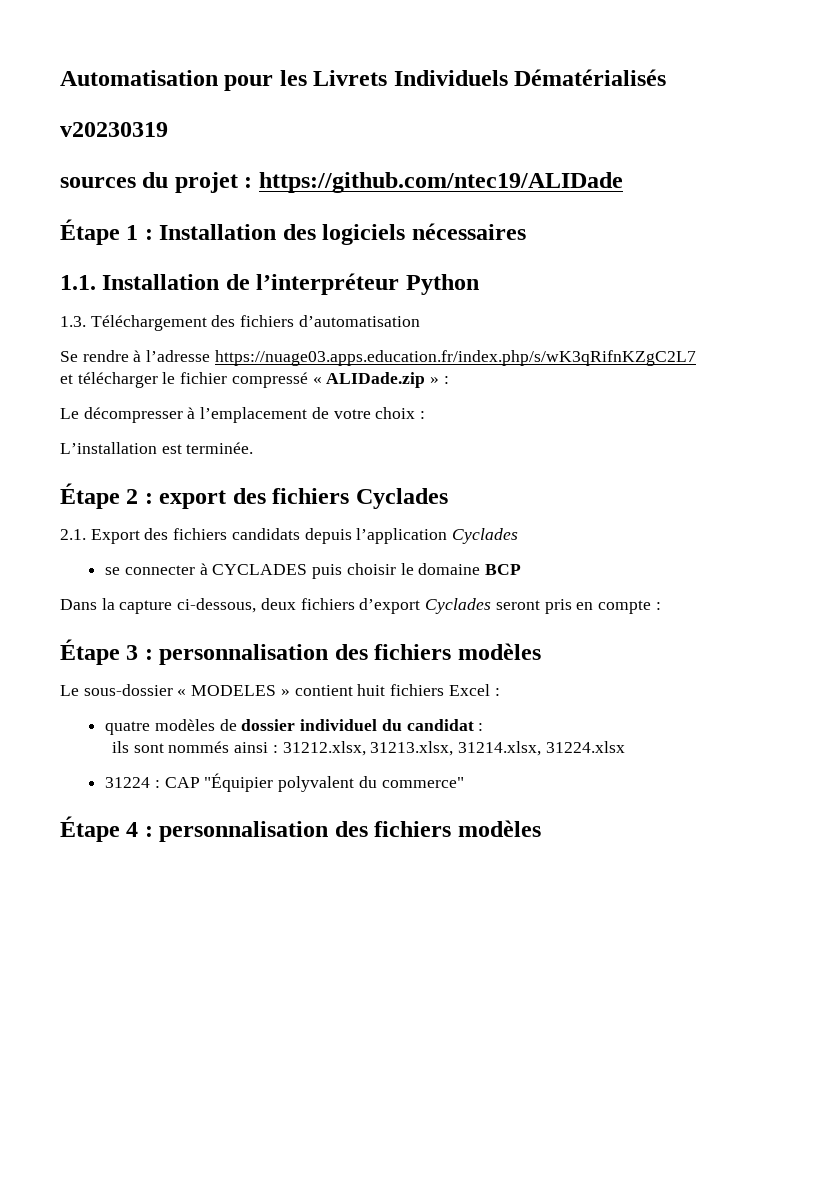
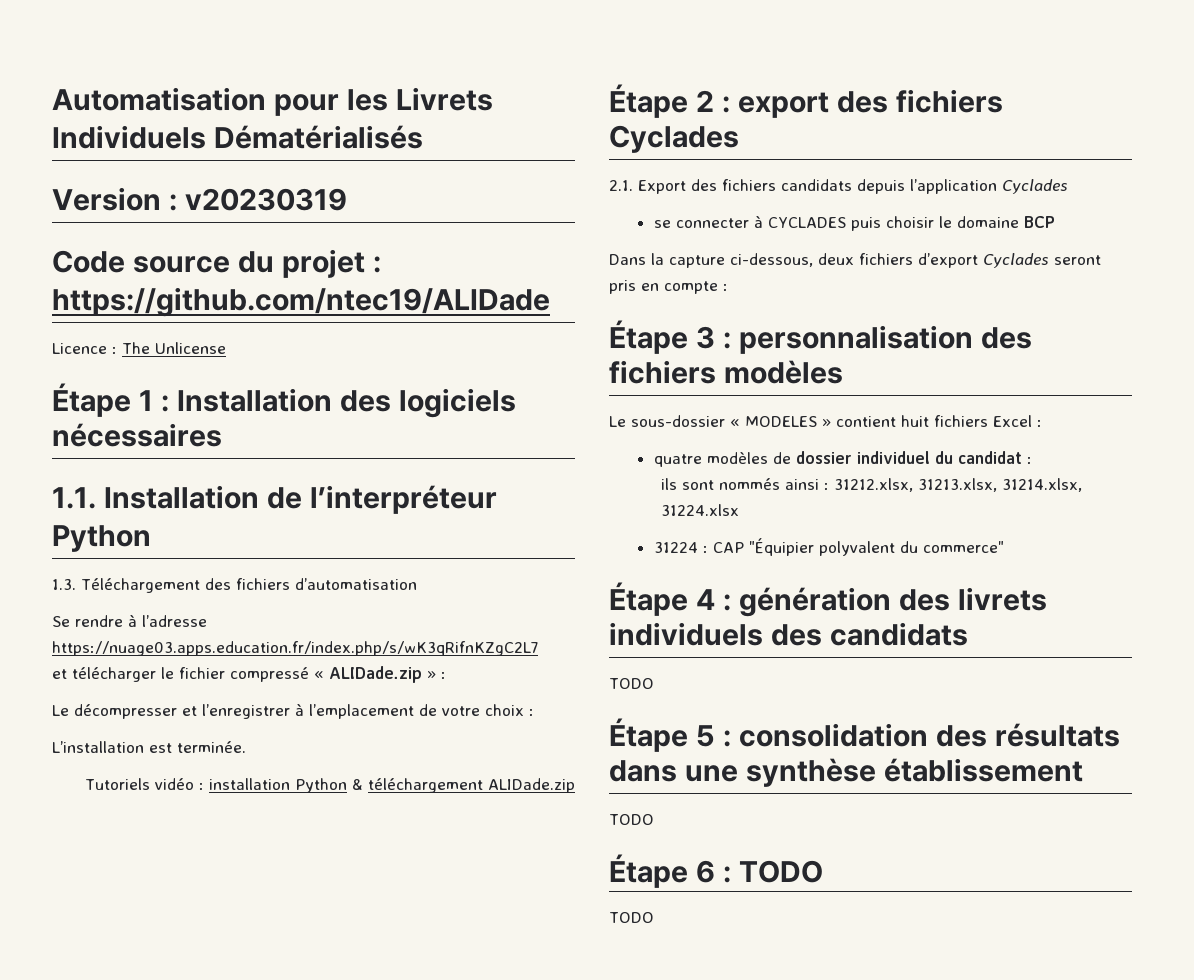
(667, 77) none -> [52,187,177,211] Version :
[60,177,136,188] sources -> [52,250,230,273] Code source
(623, 182) none -> [52,342,226,354] // Licence : The Unlicense
(183, 415) none -> [182,704,290,719] et l’enregistrer
(254, 448) none -> [85,778,575,793] // Tutoriels vidéo : installation Python & téléchargement ALIDade.zip
[159,820,541,842] personnalisation des fichiers modèles -> [738,587,1047,617] [609,622,968,646] [609,678,654,689] [609,718,1120,752] [609,758,1083,787] [609,814,654,825] [609,854,823,888] [609,912,654,923] génération des livrets individuels des candidats // TODO // Étape 5 : consolidation des résultats dans une synthèse établissement // TODO // Étape 6 : TODO // TODO

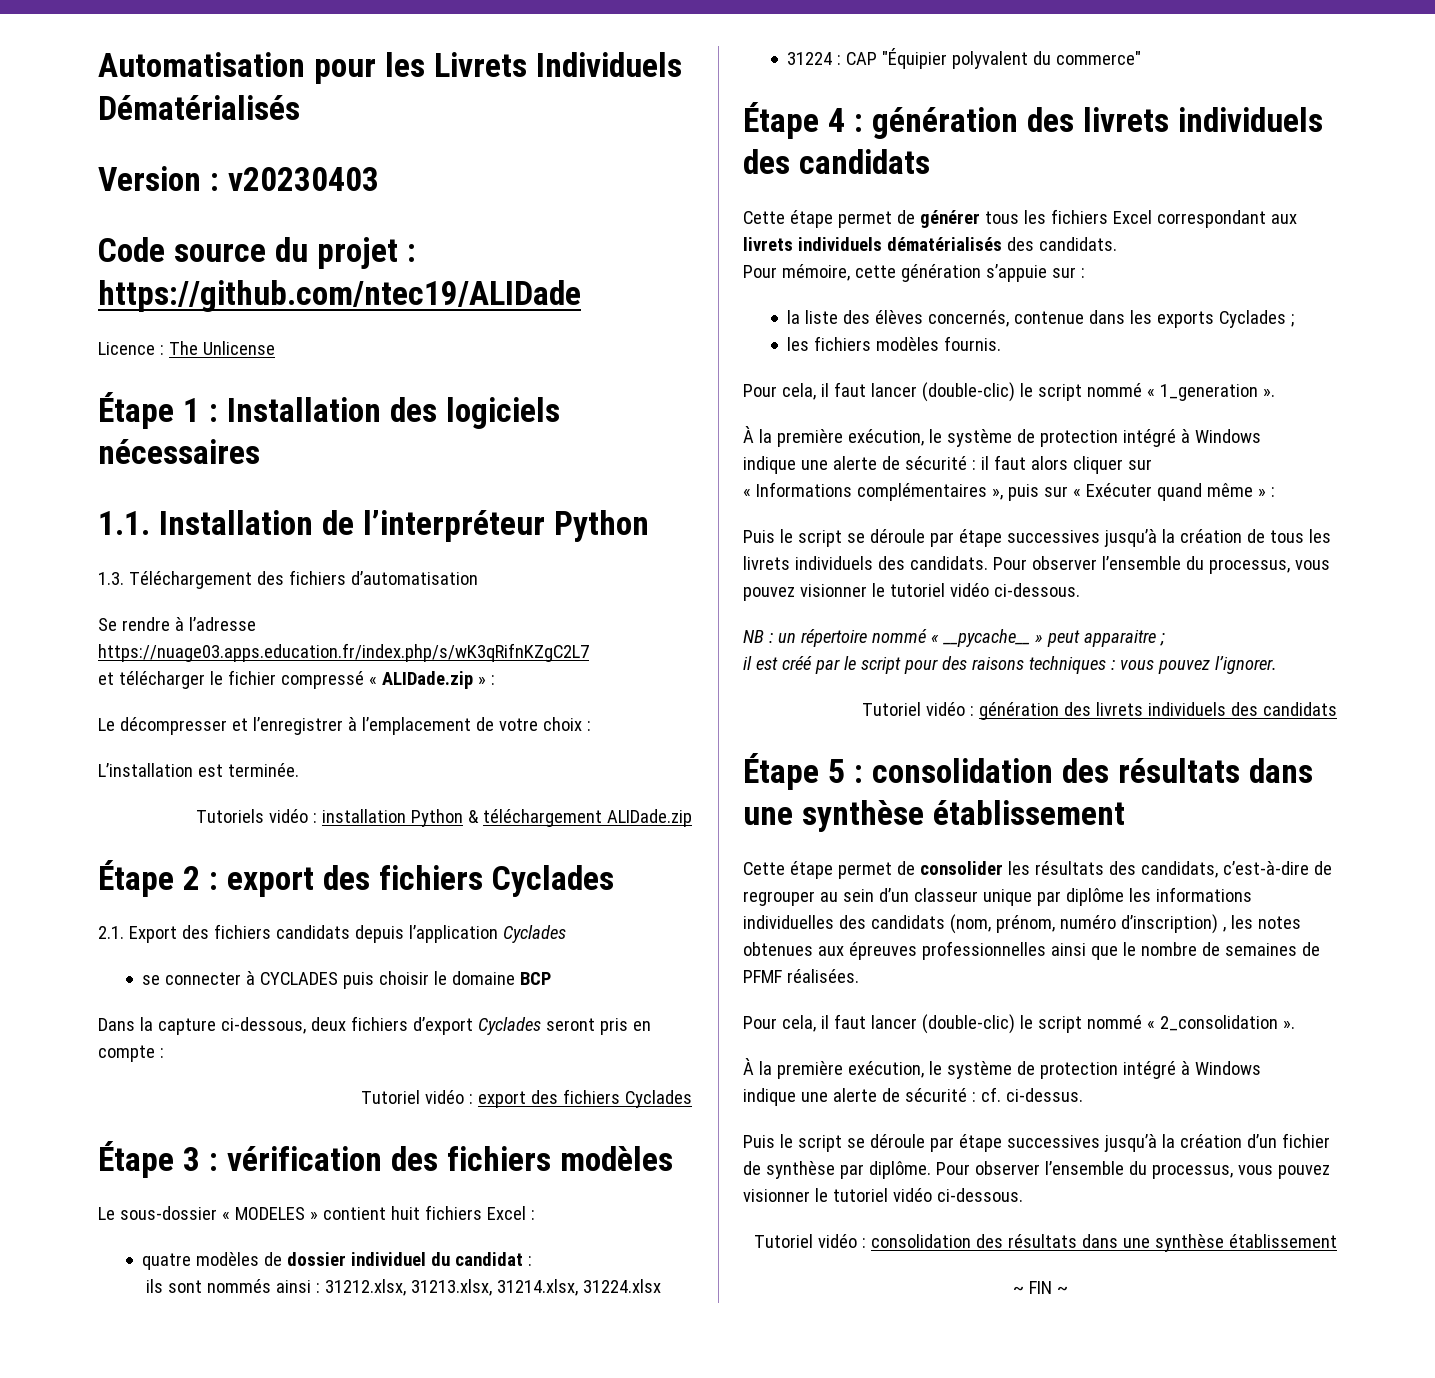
[184,188,347,211] v20230319 -> [228,167,380,191] v20230403
(728, 287) none -> [361,1089,692,1108] // Tutoriel vidéo : export des fichiers Cyclades
[738,325,973,354] personnalisation -> [227,1146,383,1171] vérification
[609,678,654,689] TODO -> [743,209,1297,228] [743,237,1117,251] [743,264,1085,282] [787,310,1295,328] [787,336,1002,351] [743,382,1275,402] [743,426,1261,447] [743,455,1152,474] [743,482,1275,501] [743,529,1331,547] [743,556,1330,574] [743,583,1080,601] [743,629,1165,647] [743,656,1277,674] [862,702,1337,720] Cette étape permet de générer tous les fichiers Excel correspondant aux livrets individuels dématérialisés des candidats. // Pour mémoire, cette génération s’appuie sur : // la liste des élèves concernés, contenue dans les exports Cyclades ; // les fichiers modèles fournis. // Pour cela, il faut lancer (double-clic) le script nommé « 1_generation ». // À la première exécution, le système de protection intégré à Windows // indique une alerte de sécurité : il faut alors cliquer sur // « Informations complémentaires », puis sur « Exécuter quand même » : // Puis le script se déroule par étape successives jusqu’à la création de tous les livrets individuels des candidats. Pour observer l’ensemble du processus, vous pouvez visionner le tutoriel vidéo ci-dessous. // NB : un répertoire nommé « __pycache__ » peut apparaitre ; // il est créé par le script pour des raisons techniques : vous pouvez l’ignorer. // Tutoriel vidéo : génération des livrets individuels des candidats
[609,814,654,825] [609,854,823,888] [609,912,654,923] TODO // Étape 6 : TODO // TODO -> [743,861,1332,879] [743,887,1252,906] [743,914,1301,934] [743,941,1320,960] [743,969,859,983] [743,1014,1295,1034] [743,1058,1261,1079] [743,1087,1083,1106] [743,1133,1330,1152] [743,1161,1330,1179] [743,1188,1023,1202] [754,1234,1337,1252] [1012,1281,1068,1294] Cette étape permet de consolider les résultats des candidats, c’est-à-dire de regrouper au sein d’un classeur unique par diplôme les informations individuelles des candidats (nom, prénom, numéro d’inscription) , les notes obtenues aux épreuves professionnelles ainsi que le nombre de semaines de PFMF réalisées. // Pour cela, il faut lancer (double-clic) le script nommé « 2_consolidation ». // À la première exécution, le système de protection intégré à Windows // indique une alerte de sécurité : cf. ci-dessus. // Puis le script se déroule par étape successives jusqu’à la création d’un fichier de synthèse par diplôme. Pour observer l’ensemble du processus, vous pouvez visionner le tutoriel vidéo ci-dessous. // Tutoriel vidéo : consolidation des résultats dans une synthèse établissement // ~ FIN ~

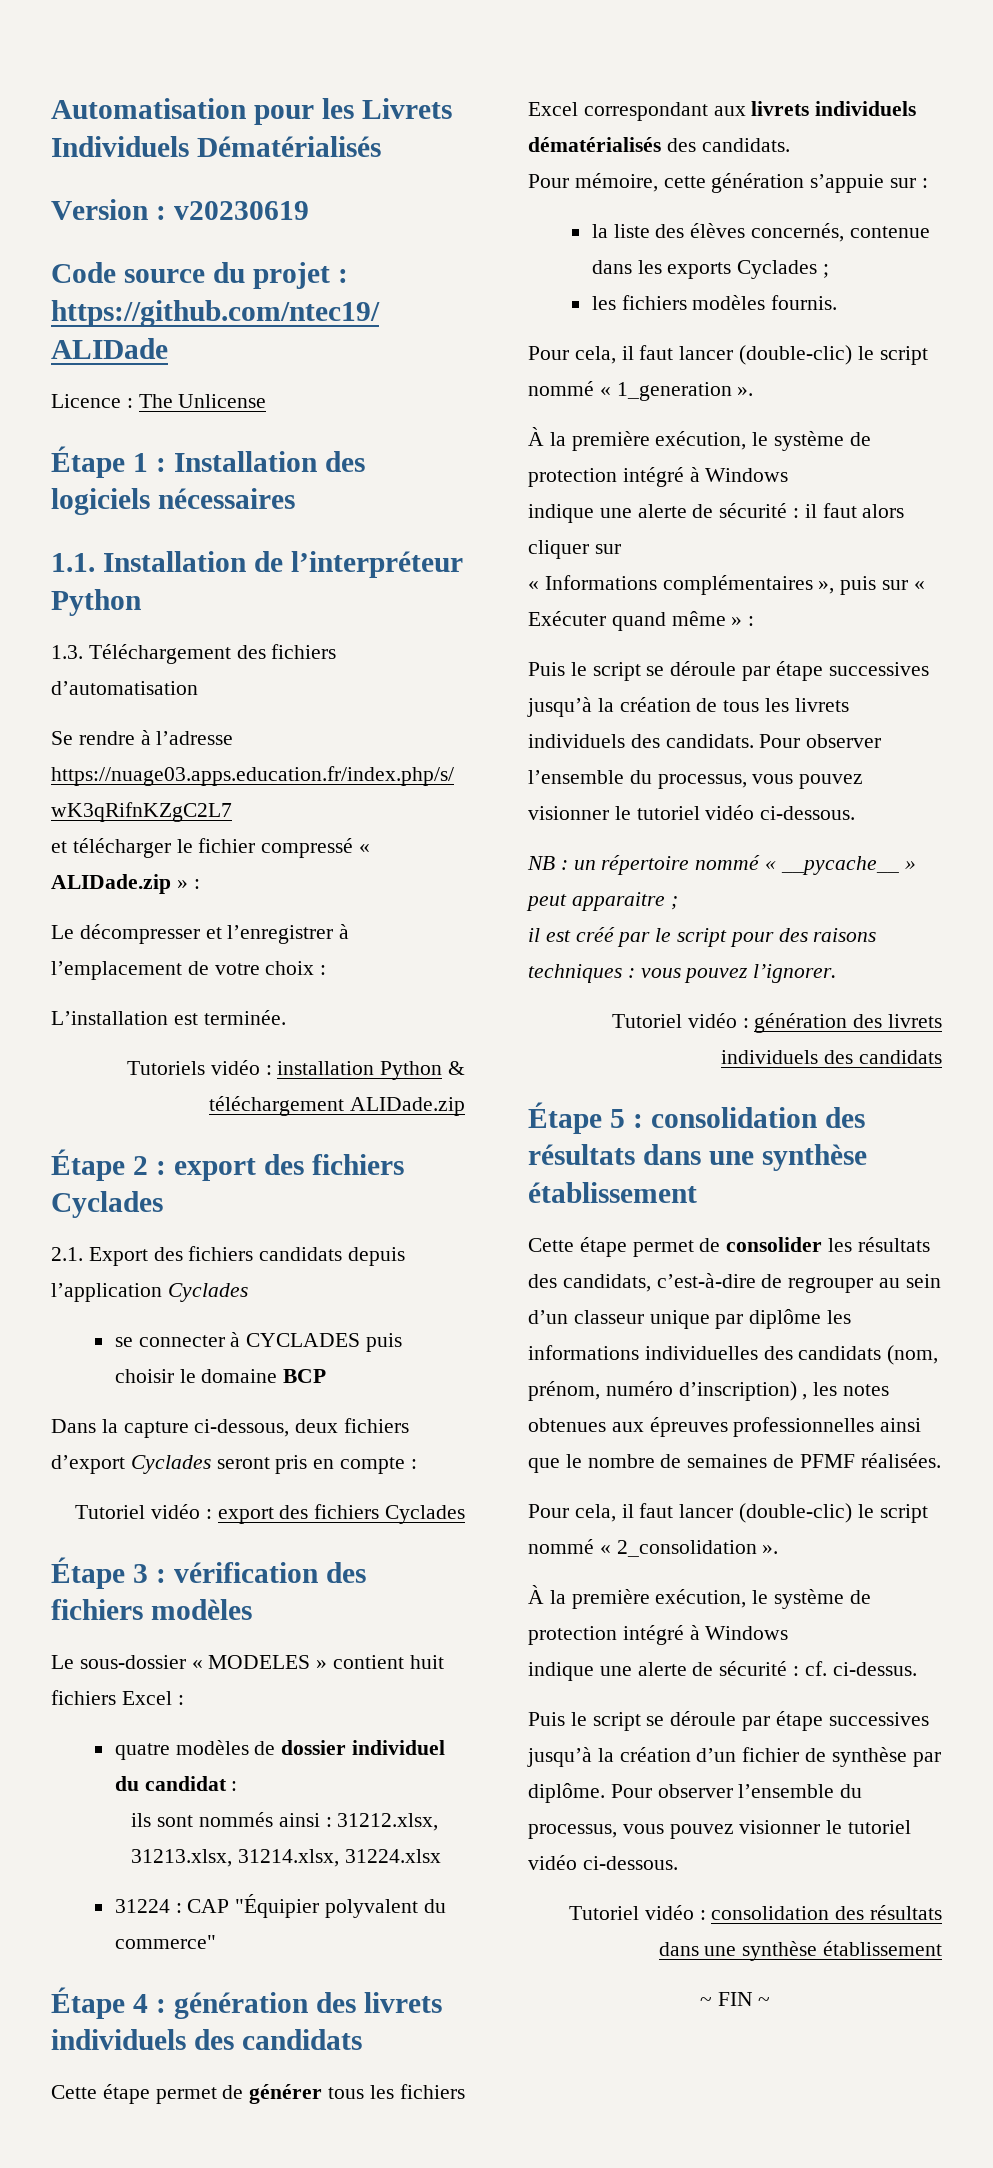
[228,167,380,191] v20230403 -> [173,201,309,220] v20230619

